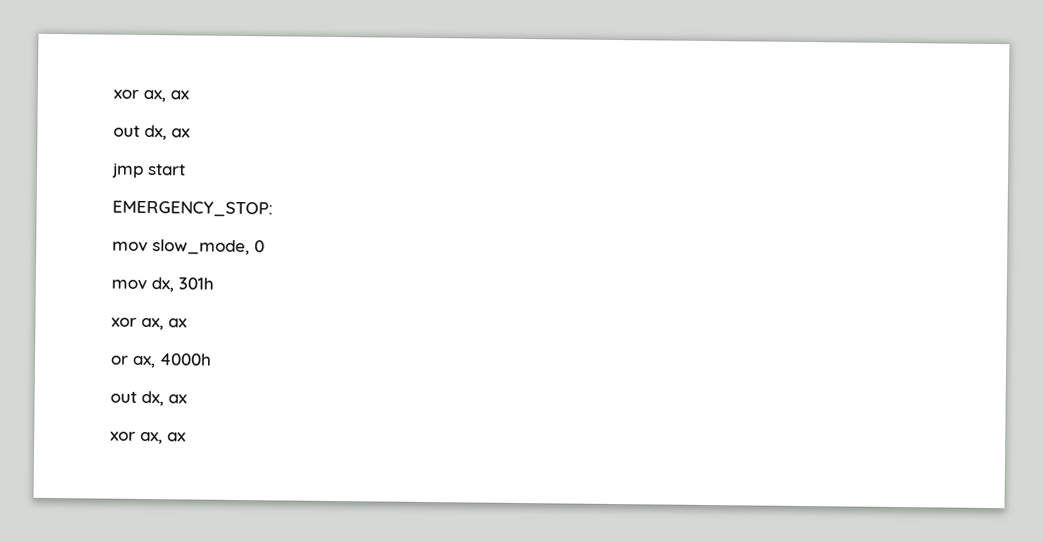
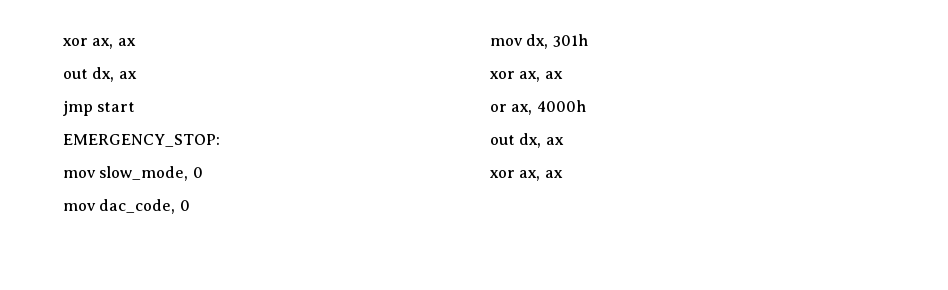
(265, 246) none -> [63,199,190,214] // mov dac_code, 0

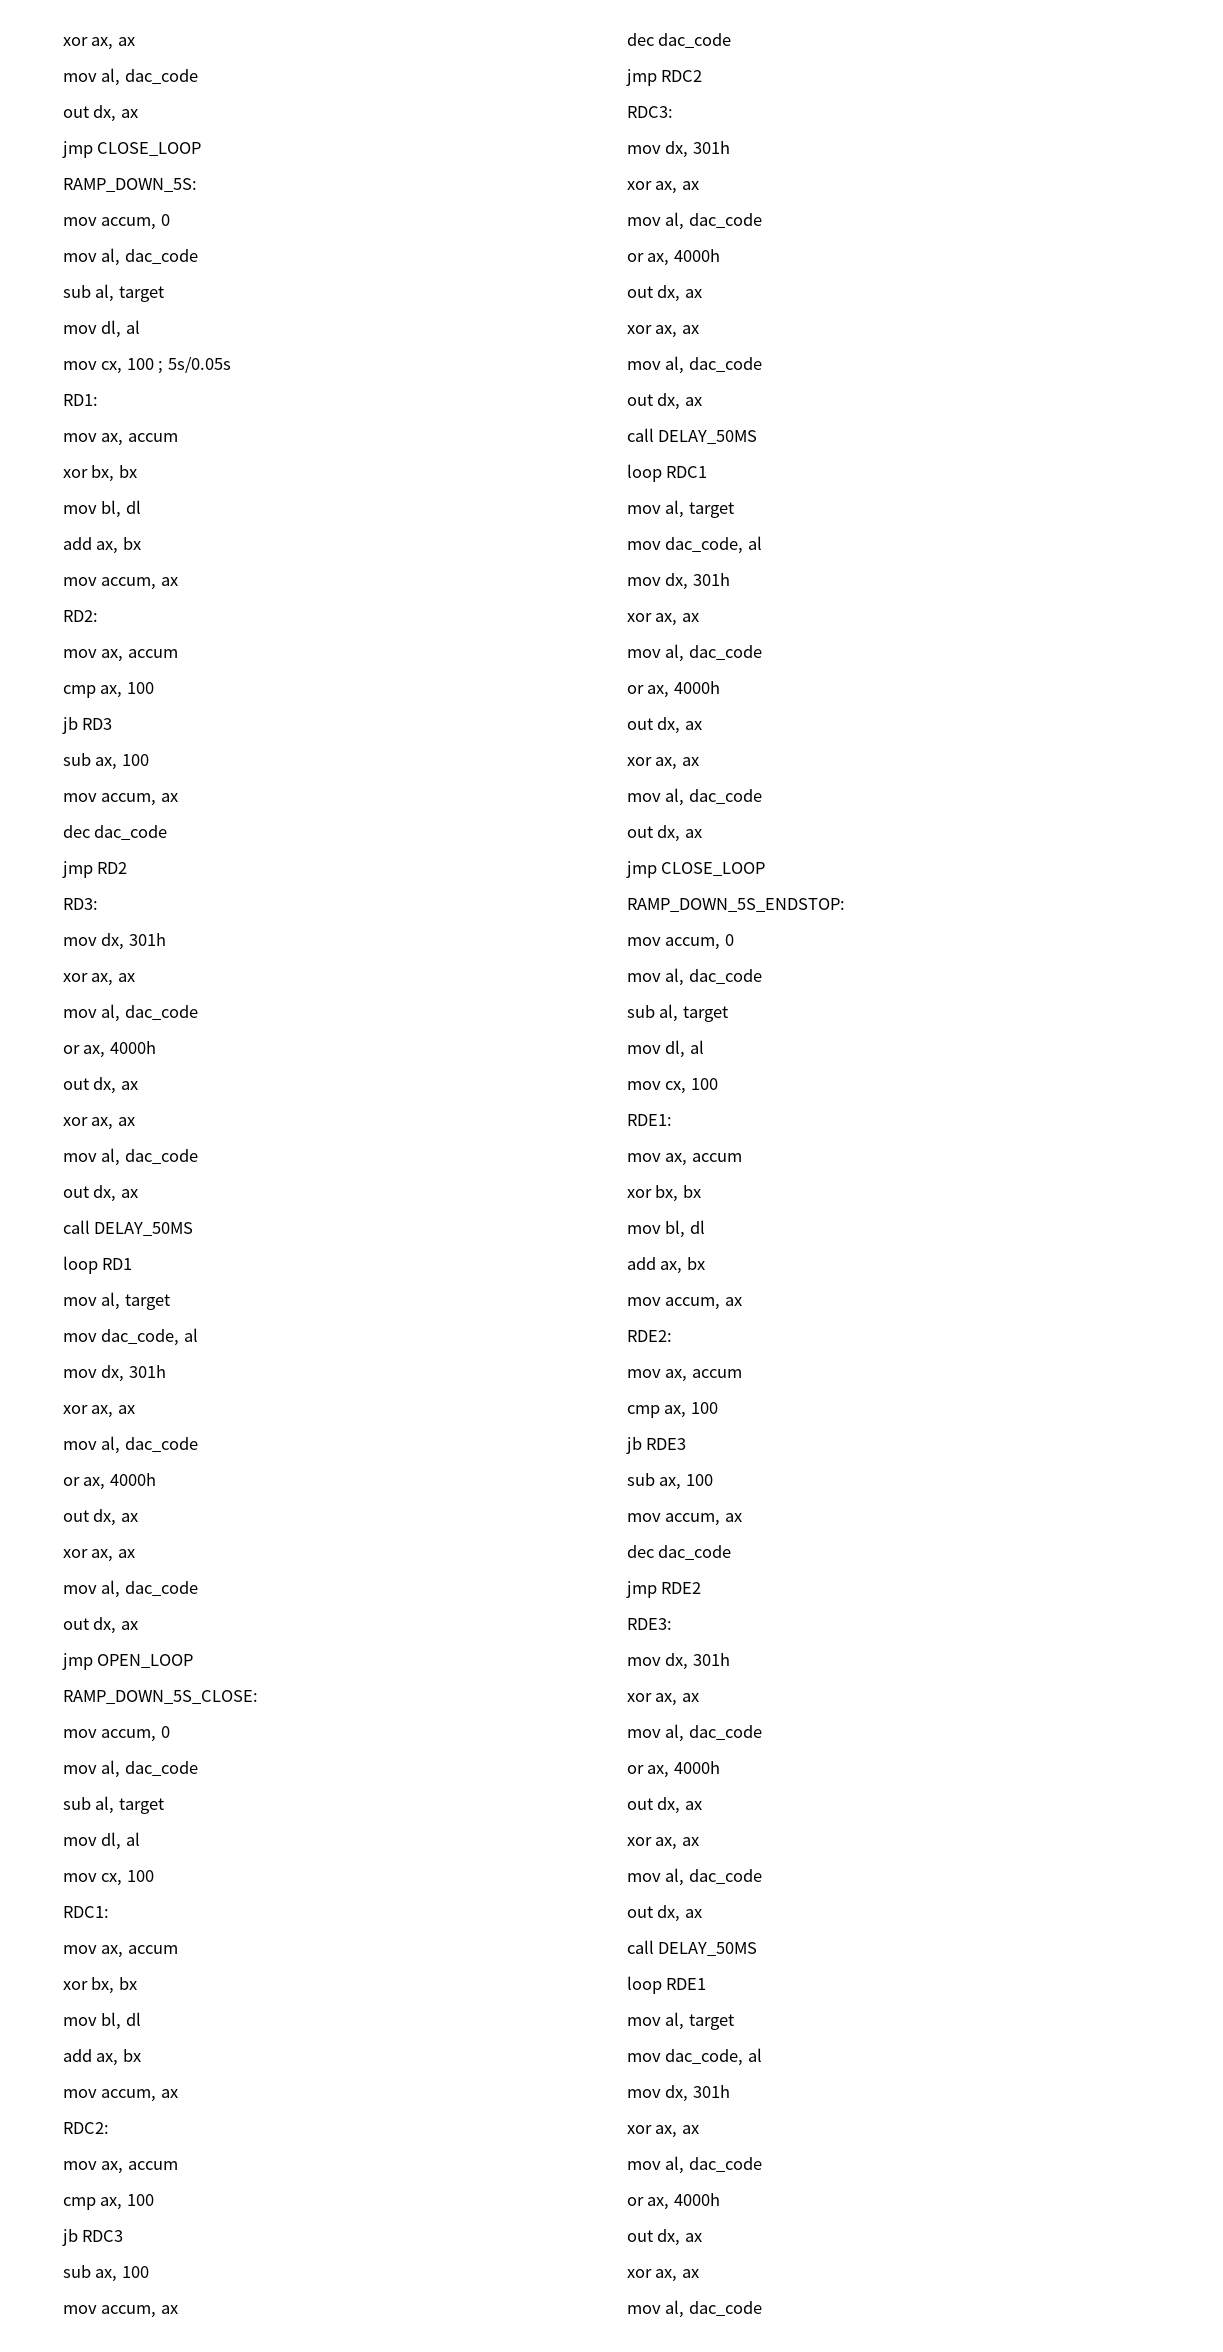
[63,38,136,49] [63,67,137,82] [63,100,136,116] [63,134,220,147] [63,166,203,181] [63,199,190,214] [490,34,588,49] [490,71,563,82] [490,100,586,115] [490,133,564,148] [490,170,563,181] xor ax, ax // out dx, ax // jmp start // EMERGENCY_STOP: // mov slow_mode, 0 // mov dac_code, 0 // mov dx, 301h // xor ax, ax // or ax, 4000h // out dx, ax // xor ax, ax -> [63,37,135,50] [63,68,198,86] [63,105,138,122] [62,141,202,158] [63,178,197,192] [63,214,170,230] [63,248,198,266] [63,284,164,302] [63,320,140,338] [63,356,231,374] [63,394,98,406] [63,433,178,446] [63,465,137,482] [63,500,141,518] [63,537,141,554] [63,577,178,590] [63,610,98,622] [63,649,178,662] [63,682,154,698] [62,717,113,734] [63,753,149,770] [63,793,178,806] [63,825,168,840] [62,861,128,878] [63,898,98,910] [63,933,166,950] [63,973,135,986] [63,1004,198,1022] [63,1041,156,1058] [63,1077,138,1094] [63,1117,135,1130] [63,1148,198,1166] [63,1185,138,1202] [63,1220,194,1236] [63,1256,133,1274] [63,1292,170,1310] [63,1328,198,1346] [63,1365,166,1382] [63,1405,135,1418] [63,1436,198,1454] [63,1473,156,1490] [63,1509,138,1526] [63,1549,135,1562] [63,1580,198,1598] [63,1617,138,1634] [62,1653,194,1670] [63,1690,258,1704] [63,1726,170,1742] [63,1760,198,1778] [63,1796,164,1814] [63,1832,140,1850] [63,1870,154,1886] [63,1906,109,1918] [63,1945,178,1958] [63,1977,137,1994] [63,2012,141,2030] [63,2049,141,2066] [63,2089,178,2102] [63,2122,109,2134] [63,2161,178,2174] [63,2194,154,2210] [62,2229,124,2246] [63,2265,149,2282] [63,2305,178,2318] [627,33,732,48] [626,69,703,86] [627,106,673,118] [627,141,730,158] [627,181,699,194] [627,212,762,230] [627,249,720,266] [627,285,702,302] [627,325,699,338] [627,356,762,374] [627,393,702,410] [627,428,758,444] [627,464,708,482] [627,500,734,518] [627,536,762,554] [627,573,730,590] [627,613,699,626] [627,644,762,662] [627,681,720,698] [627,717,702,734] [627,757,699,770] [627,788,762,806] [627,825,702,842] [626,861,766,878] [627,898,845,912] [627,934,734,950] [627,968,762,986] [627,1004,728,1022] [627,1040,704,1058] [627,1078,718,1094] [627,1114,672,1126] [627,1153,742,1166] [627,1185,701,1202] [627,1220,705,1238] [627,1257,705,1274] [627,1297,742,1310] [627,1330,672,1342] [627,1369,742,1382] [627,1402,718,1418] [626,1437,687,1454] [627,1473,713,1490] [627,1513,742,1526] [627,1545,732,1560] [626,1581,702,1598] [627,1618,672,1630] [627,1653,730,1670] [627,1693,699,1706] [627,1724,762,1742] [627,1761,720,1778] [627,1797,702,1814] [627,1837,699,1850] [627,1868,762,1886] [627,1905,702,1922] [627,1940,758,1956] [627,1976,707,1994] [627,2012,734,2030] [627,2048,762,2066] [627,2085,730,2102] [627,2125,699,2138] [627,2156,762,2174] [627,2193,720,2210] [627,2229,702,2246] [627,2269,699,2282] [627,2300,762,2318] xor ax, ax // mov al, dac_code // out dx, ax // jmp CLOSE_LOOP // RAMP_DOWN_5S: // mov accum, 0 // mov al, dac_code // sub al, target // mov dl, al // mov cx, 100 ; 5s/0.05s // RD1: // mov ax, accum // xor bx, bx // mov bl, dl // add ax, bx // mov accum, ax // RD2: // mov ax, accum // cmp ax, 100 // jb RD3 // sub ax, 100 // mov accum, ax // dec dac_code // jmp RD2 // RD3: // mov dx, 301h // xor ax, ax // mov al, dac_code // or ax, 4000h // out dx, ax // xor ax, ax // mov al, dac_code // out dx, ax // call DELAY_50MS // loop RD1 // mov al, target // mov dac_code, al // mov dx, 301h // xor ax, ax // mov al, dac_code // or ax, 4000h // out dx, ax // xor ax, ax // mov al, dac_code // out dx, ax // jmp OPEN_LOOP // RAMP_DOWN_5S_CLOSE: // mov accum, 0 // mov al, dac_code // sub al, target // mov dl, al // mov cx, 100 // RDC1: // mov ax, accum // xor bx, bx // mov bl, dl // add ax, bx // mov accum, ax // RDC2: // mov ax, accum // cmp ax, 100 // jb RDC3 // sub ax, 100 // mov accum, ax // dec dac_code // jmp RDC2 // RDC3: // mov dx, 301h // xor ax, ax // mov al, dac_code // or ax, 4000h // out dx, ax // xor ax, ax // mov al, dac_code // out dx, ax // call DELAY_50MS // loop RDC1 // mov al, target // mov dac_code, al // mov dx, 301h // xor ax, ax // mov al, dac_code // or ax, 4000h // out dx, ax // xor ax, ax // mov al, dac_code // out dx, ax // jmp CLOSE_LOOP // RAMP_DOWN_5S_ENDSTOP: // mov accum, 0 // mov al, dac_code // sub al, target // mov dl, al // mov cx, 100 // RDE1: // mov ax, accum // xor bx, bx // mov bl, dl // add ax, bx // mov accum, ax // RDE2: // mov ax, accum // cmp ax, 100 // jb RDE3 // sub ax, 100 // mov accum, ax // dec dac_code // jmp RDE2 // RDE3: // mov dx, 301h // xor ax, ax // mov al, dac_code // or ax, 4000h // out dx, ax // xor ax, ax // mov al, dac_code // out dx, ax // call DELAY_50MS // loop RDE1 // mov al, target // mov dac_code, al // mov dx, 301h // xor ax, ax // mov al, dac_code // or ax, 4000h // out dx, ax // xor ax, ax // mov al, dac_code

